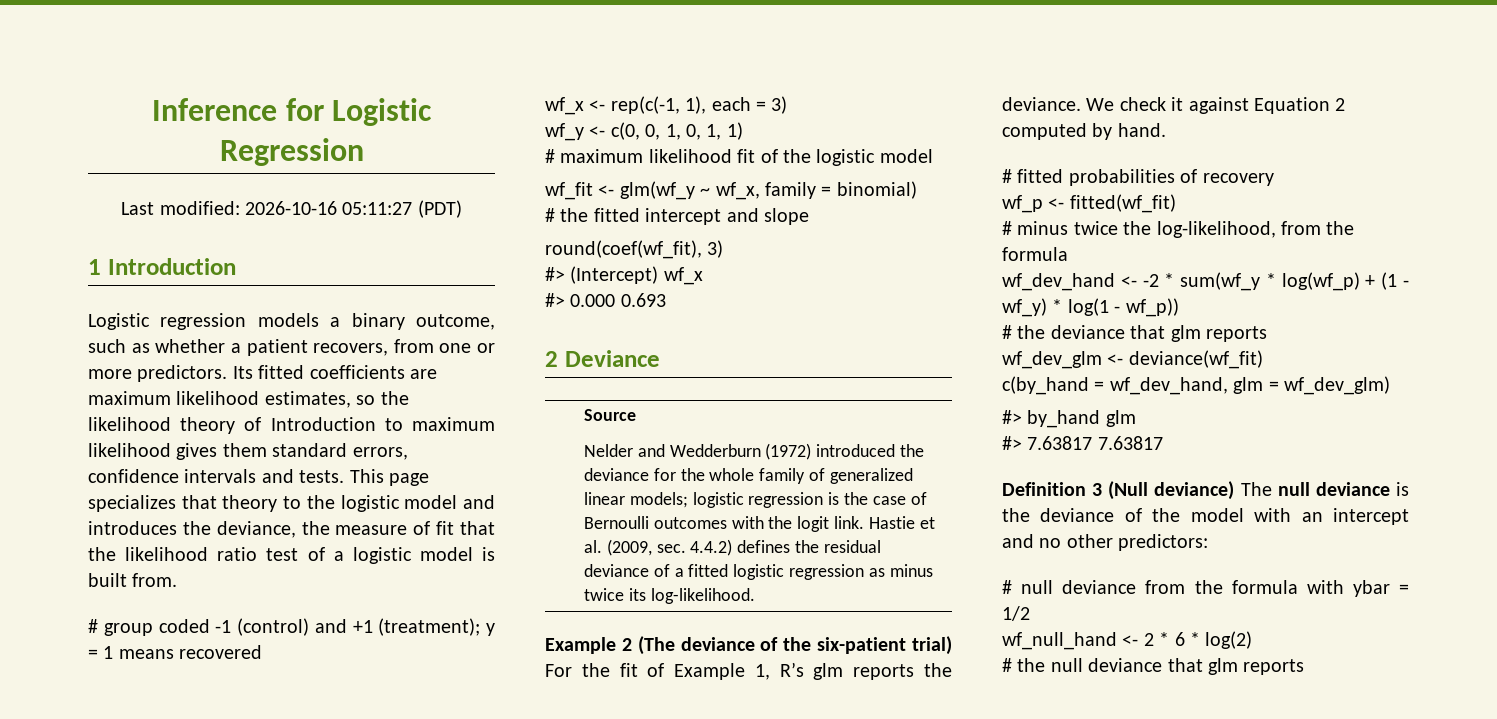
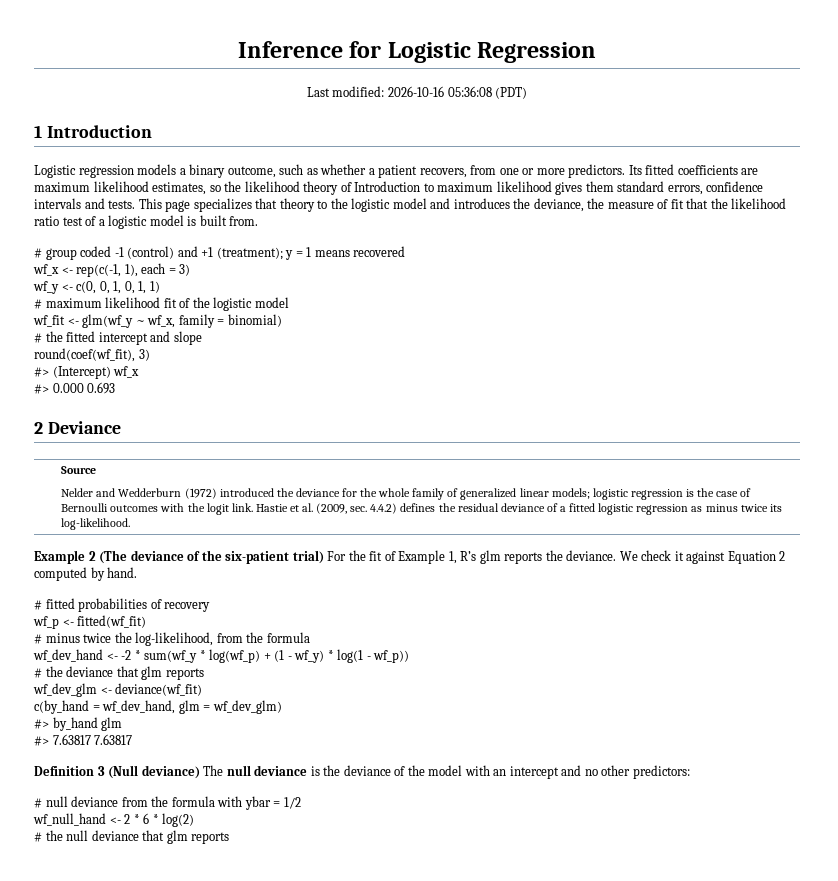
[342,202,413,215] 05:11:27 -> [447,86,492,97] 05:36:08

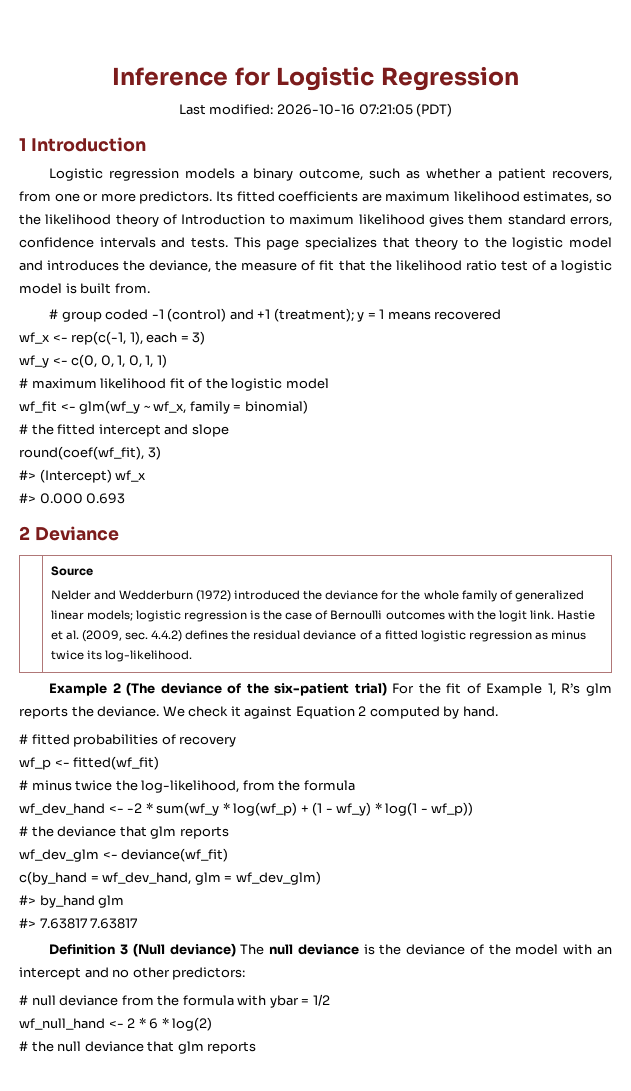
[447,86,492,97] 05:36:08 -> [358,104,413,115] 07:21:05

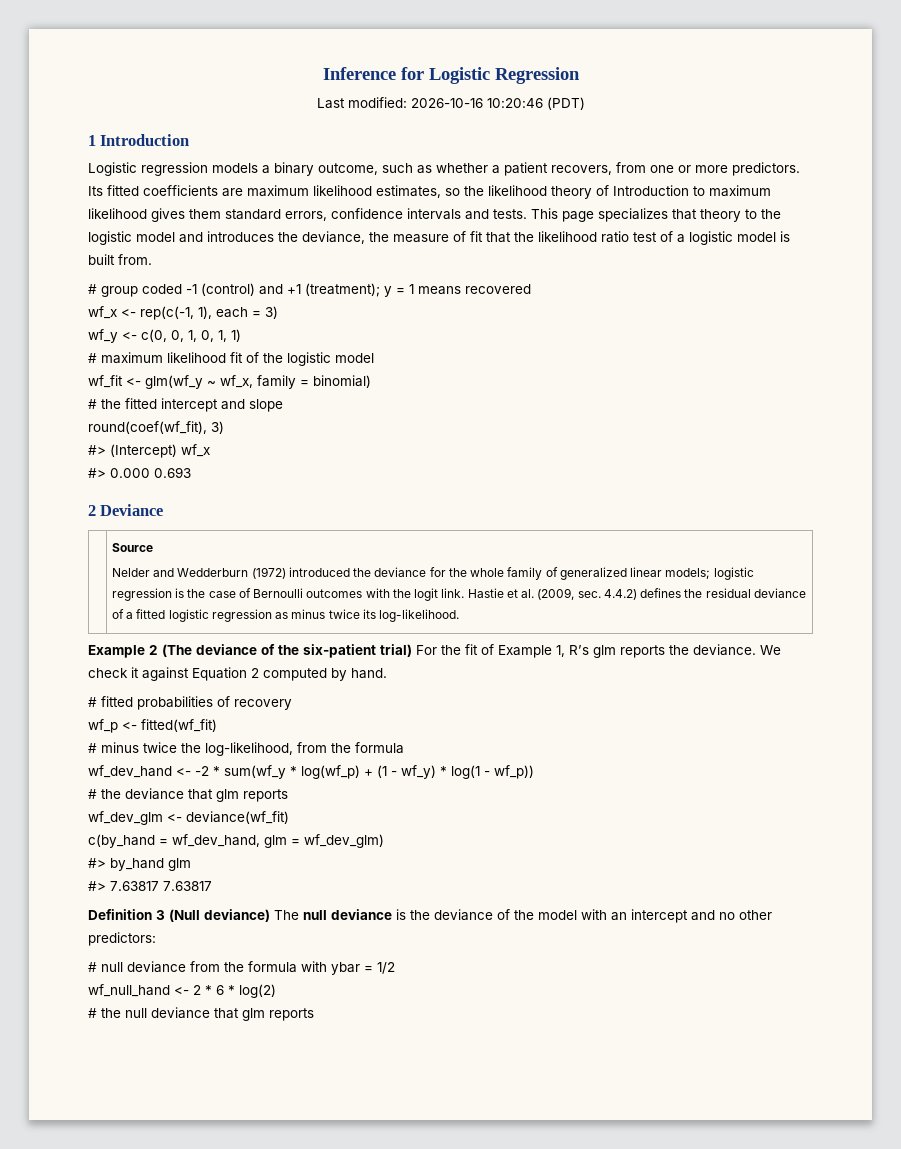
[358,104,413,115] 07:21:05 -> [486,98,543,108] 10:20:46

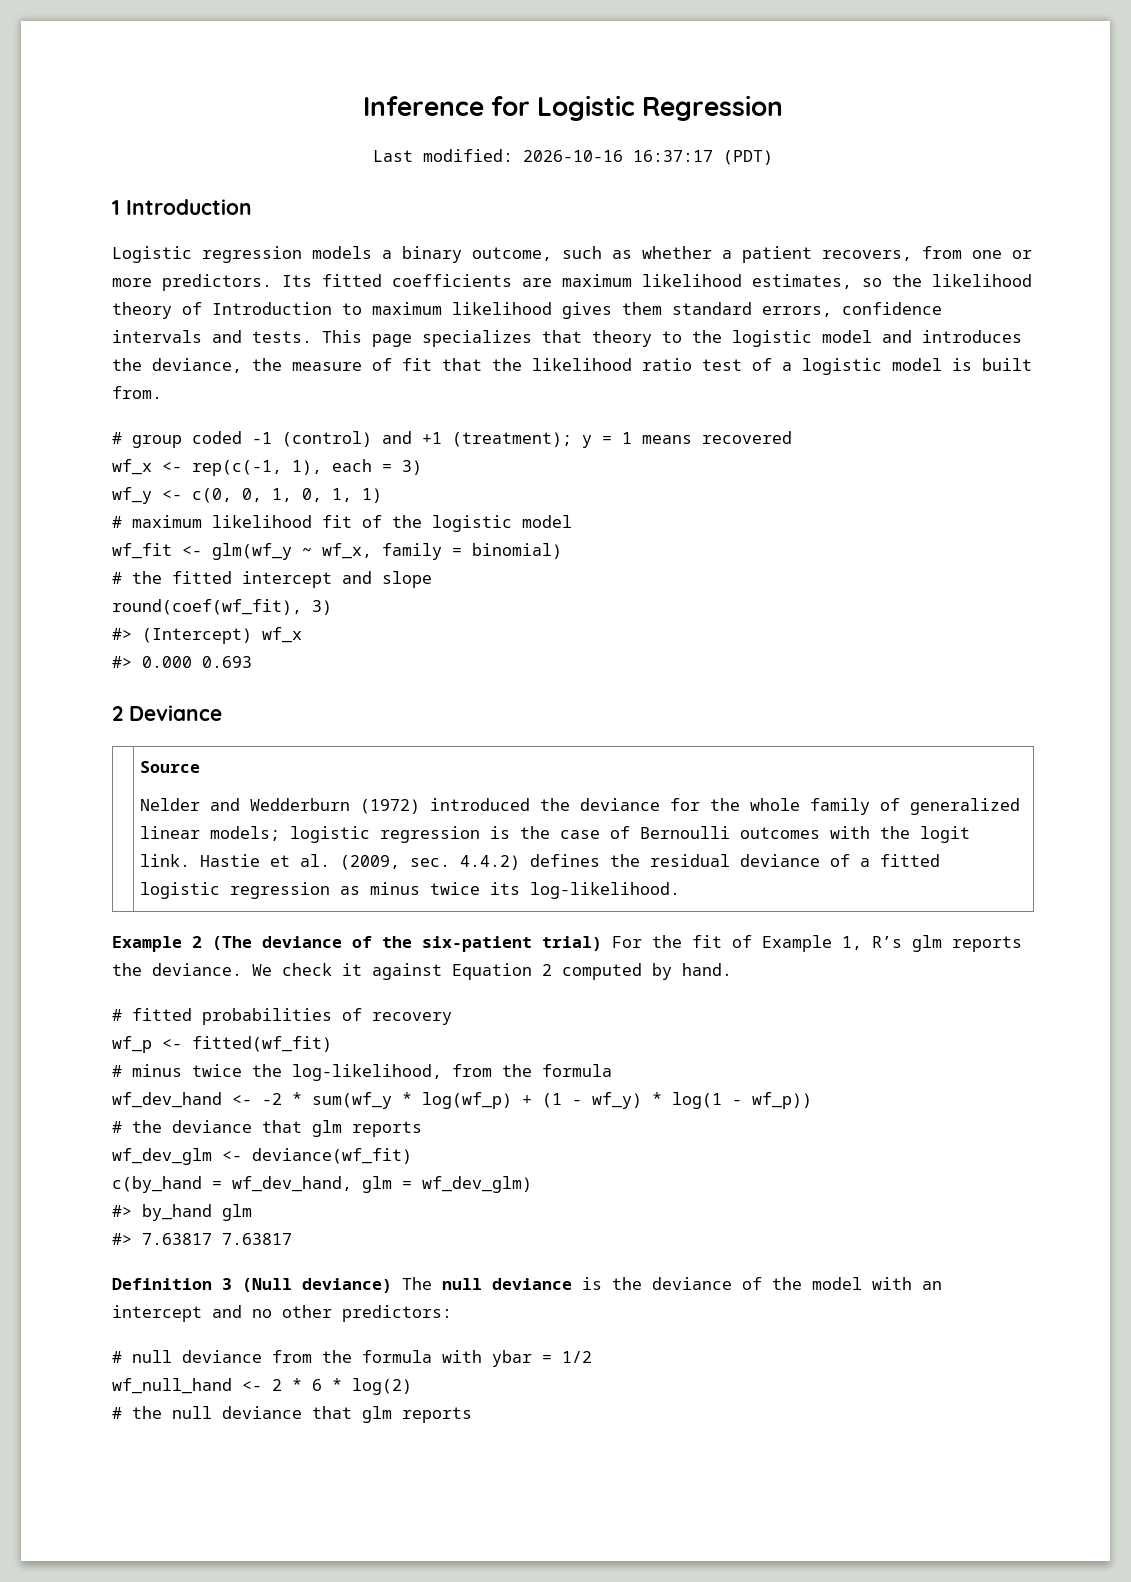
[486,98,543,108] 10:20:46 -> [633,150,713,162] 16:37:17

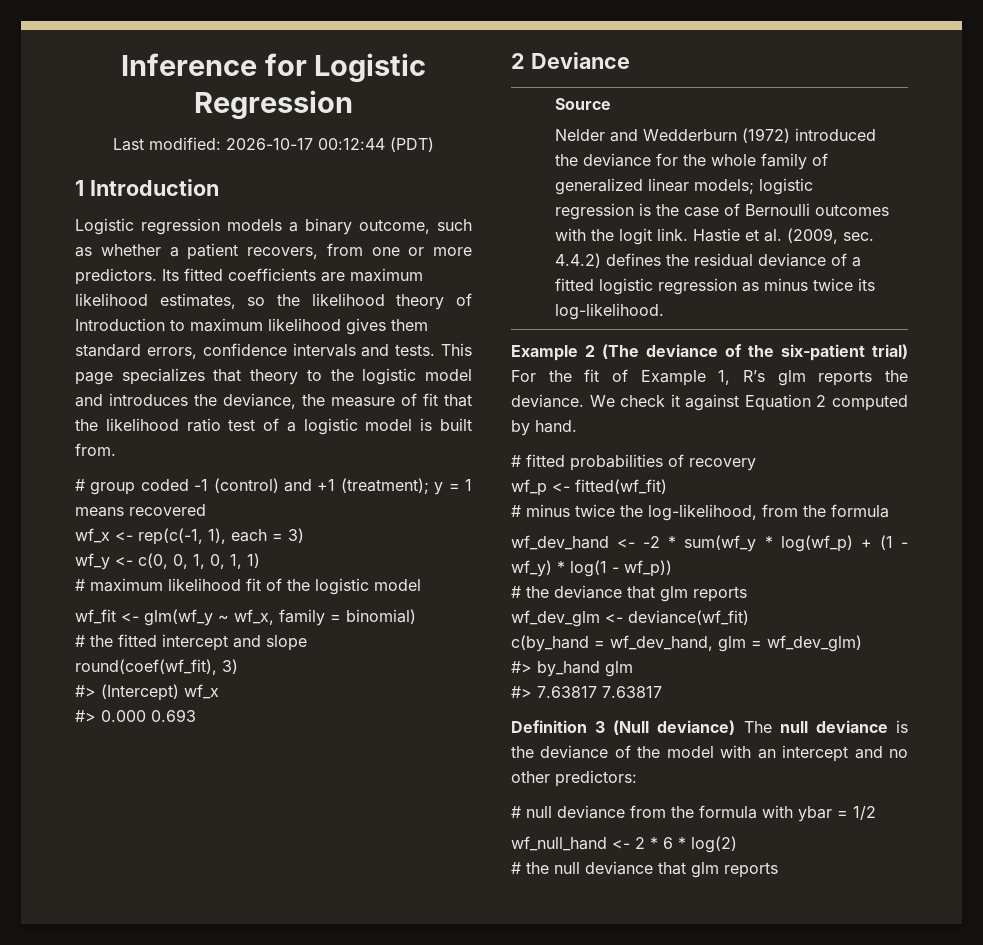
[523,150,713,162] 2026-10-16 16:37:17 -> [226,138,385,150] 2026-10-17 00:12:44

